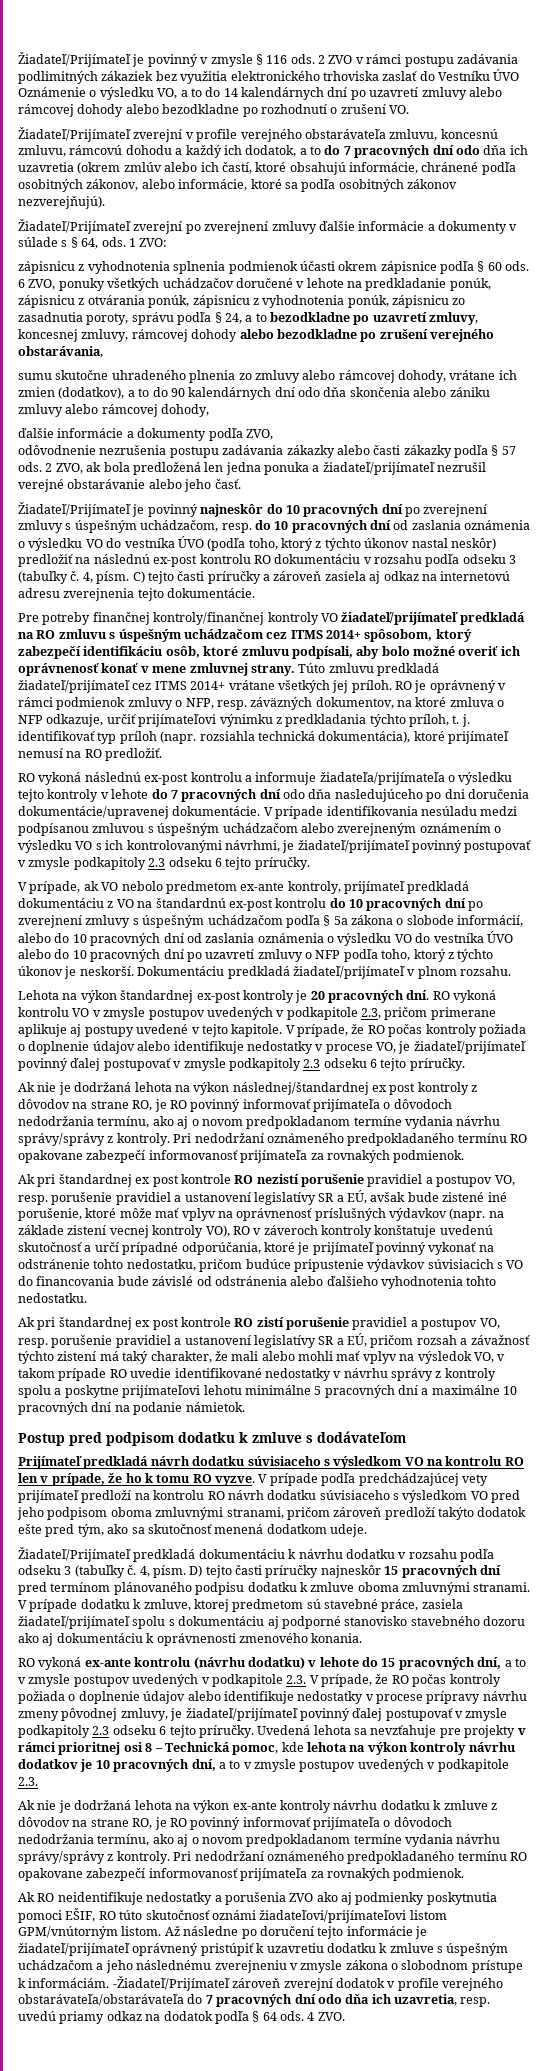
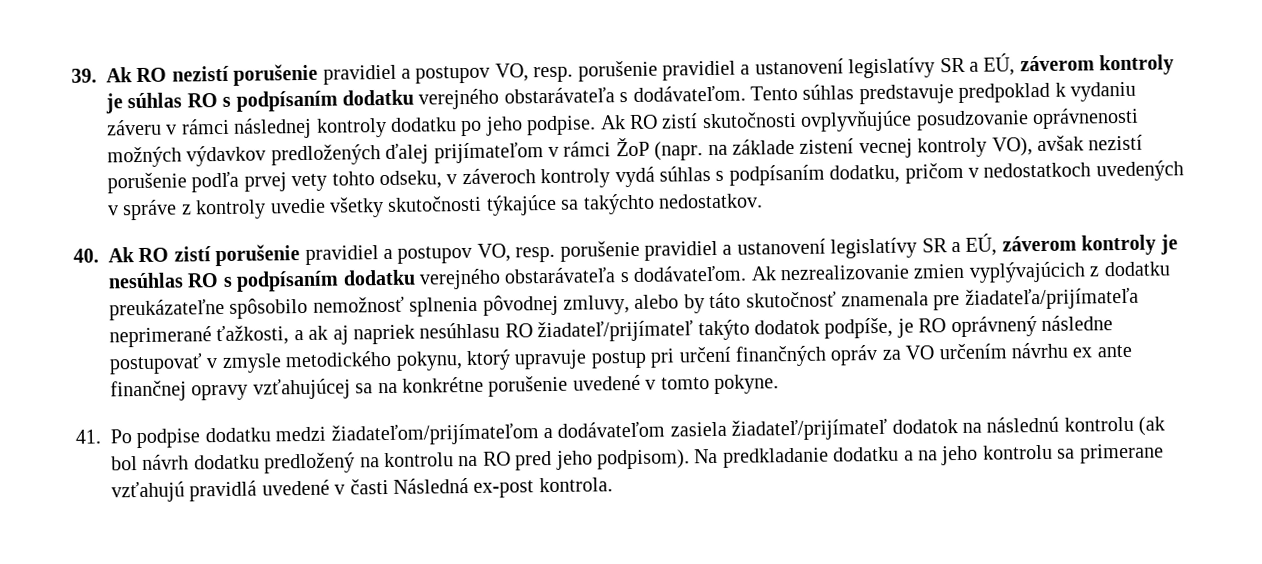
[18,52,518,67] [18,69,520,84] [18,87,502,100] [18,104,409,117] [18,127,498,142] [18,145,528,158] [18,162,516,175] [18,179,457,192] [18,196,105,209] [18,219,518,234] [18,237,168,249] [18,261,530,274] [18,278,491,291] [18,295,466,308] [18,312,479,325] [18,329,494,342] [18,346,103,358] [18,370,517,383] [18,387,490,400] [18,404,210,417] [18,428,273,441] [18,445,516,458] [18,462,487,475] [18,479,241,492] [18,502,488,517] [18,520,531,533] [18,536,496,551] [18,554,517,567] [18,571,511,584] [18,588,256,601] [18,612,525,625] [18,629,472,642] [18,646,521,659] [18,663,439,676] [18,680,507,693] [18,697,505,710] [18,714,470,727] [18,731,509,744] [18,748,163,761] [18,772,513,785] [18,789,529,802] [18,806,518,819] [18,823,501,836] [18,840,532,853] [18,857,310,870] [18,881,470,894] [18,898,484,911] [18,915,524,928] [18,931,513,946] [18,949,494,962] [18,966,511,979] [18,990,497,1003] [18,1007,496,1020] [18,1024,526,1037] [18,1041,526,1054] [18,1058,465,1071] [18,1082,478,1095] [18,1099,452,1112] [18,1116,501,1129] [18,1133,527,1146] [18,1150,465,1163] [18,1174,231,1187] Žiadateľ/Prijímateľ je povinný v zmysle § 116 ods. 2 ZVO v rámci postupu zadávania podlimitných zákaziek bez využitia elektronického trhoviska zaslať do Vestníku ÚVO Oznámenie o výsledku VO, a to do 14 kalendárnych dní po uzavretí zmluvy alebo rámcovej dohody alebo bezodkladne po rozhodnutí o zrušení VO. // Žiadateľ/Prijímateľ zverejní v profile verejného obstarávateľa zmluvu, koncesnú zmluvu, rámcovú dohodu a každý ich dodatok, a to do 7 pracovných dní odo dňa ich uzavretia (okrem zmlúv alebo ich častí, ktoré obsahujú informácie, chránené podľa osobitných zákonov, alebo informácie, ktoré sa podľa osobitných zákonov nezverejňujú). // Žiadateľ/Prijímateľ zverejní po zverejnení zmluvy ďalšie informácie a dokumenty v súlade s § 64, ods. 1 ZVO: // zápisnicu z vyhodnotenia splnenia podmienok účasti okrem zápisnice podľa § 60 ods. 6 ZVO, ponuky všetkých uchádzačov doručené v lehote na predkladanie ponúk, zápisnicu z otvárania ponúk, zápisnicu z vyhodnotenia ponúk, zápisnicu zo zasadnutia poroty, správu podľa § 24, a to bezodkladne po uzavretí zmluvy, koncesnej zmluvy, rámcovej dohody alebo bezodkladne po zrušení verejného obstarávania, // sumu skutočne uhradeného plnenia zo zmluvy alebo rámcovej dohody, vrátane ich zmien (dodatkov), a to do 90 kalendárnych dní odo dňa skončenia alebo zániku zmluvy alebo rámcovej dohody, // ďalšie informácie a dokumenty podľa ZVO, // odôvodnenie nezrušenia postupu zadávania zákazky alebo časti zákazky podľa § 57 ods. 2 ZVO, ak bola predložená len jedna ponuka a žiadateľ/prijímateľ nezrušil verejné obstarávanie alebo jeho časť. // Žiadateľ/Prijímateľ je povinný najneskôr do 10 pracovných dní po zverejnení zmluvy s úspešným uchádzačom, resp. do 10 pracovných dní od zaslania oznámenia o výsledku VO do vestníka ÚVO (podľa toho, ktorý z týchto úkonov nastal neskôr) predložiť na následnú ex-post kontrolu RO dokumentáciu v rozsahu podľa odseku 3 (tabuľky č. 4, písm. C) tejto časti príručky a zároveň zasiela aj odkaz na internetovú adresu zverejnenia tejto dokumentácie. // Pre potreby finančnej kontroly/finančnej kontroly VO žiadateľ/prijímateľ predkladá na RO zmluvu s úspešným uchádzačom cez ITMS 2014+ spôsobom, ktorý zabezpečí identifikáciu osôb, ktoré zmluvu podpísali, aby bolo možné overiť ich oprávnenosť konať v mene zmluvnej strany. Túto zmluvu predkladá žiadateľ/prijímateľ cez ITMS 2014+ vrátane všetkých jej príloh. RO je oprávnený v rámci podmienok zmluvy o NFP, resp. záväzných dokumentov, na ktoré zmluva o NFP odkazuje, určiť prijímateľovi výnimku z predkladania týchto príloh, t. j. identifikovať typ príloh (napr. rozsiahla technická dokumentácia), ktoré prijímateľ nemusí na RO predložiť. // RO vykoná následnú ex-post kontrolu a informuje žiadateľa/prijímateľa o výsledku tejto kontroly v lehote do 7 pracovných dní odo dňa nasledujúceho po dni doručenia dokumentácie/upravenej dokumentácie. V prípade identifikovania nesúladu medzi podpísanou zmluvou s úspešným uchádzačom alebo zverejneným oznámením o výsledku VO s ich kontrolovanými návrhmi, je žiadateľ/prijímateľ povinný postupovať v zmysle podkapitoly 2.3 odseku 6 tejto príručky. // V prípade, ak VO nebolo predmetom ex-ante kontroly, prijímateľ predkladá dokumentáciu z VO na štandardnú ex-post kontrolu do 10 pracovných dní po zverejnení zmluvy s úspešným uchádzačom podľa § 5a zákona o slobode informácií, alebo do 10 pracovných dní od zaslania oznámenia o výsledku VO do vestníka ÚVO alebo do 10 pracovných dní po uzavretí zmluvy o NFP podľa toho, ktorý z týchto úkonov je neskorší. Dokumentáciu predkladá žiadateľ/prijímateľ v plnom rozsahu. // Lehota na výkon štandardnej ex-post kontroly je 20 pracovných dní. RO vykoná kontrolu VO v zmysle postupov uvedených v podkapitole 2.3, pričom primerane aplikuje aj postupy uvedené v tejto kapitole. V prípade, že RO počas kontroly požiada o doplnenie údajov alebo identifikuje nedostatky v procese VO, je žiadateľ/prijímateľ povinný ďalej postupovať v zmysle podkapitoly 2.3 odseku 6 tejto príručky. // Ak nie je dodržaná lehota na výkon následnej/štandardnej ex post kontroly z dôvodov na strane RO, je RO povinný informovať prijímateľa o dôvodoch nedodržania termínu, ako aj o novom predpokladanom termíne vydania návrhu správy/správy z kontroly. Pri nedodržaní oznámeného predpokladaného termínu RO opakovane zabezpečí informovanosť prijímateľa za rovnakých podmienok. // Ak pri štandardnej ex post kontrole -> [71,67,133,83] 39. Ak
[370,1192,507,1202] [18,1208,447,1221] avšak bude zistené iné porušenie, ktoré môže mať vplyv na oprávnenosť príslušných výdavkov -> [1019,54,1175,76] [105,81,1136,114] [106,107,1139,139] [107,137,650,168] záverom kontroly je súhlas RO s podpísaním dodatku verejného obstarávateľa s dodávateľom. Tento súhlas predstavuje predpoklad k vydaniu záveru v rámci následnej kontroly dodatku po jeho podpise. Ak RO zistí skutočnosti ovplyvňujúce posudzovanie oprávnenosti možných výdavkov predložených ďalej prijímateľom v rámci ŽoP
[232,1225,493,1238] [18,1242,494,1255] [18,1259,524,1272] [18,1276,497,1289] [18,1293,87,1303] [18,1317,231,1330] RO v záveroch kontroly konštatuje uvedenú skutočnosť a určí prípadné odporúčania, ktoré je prijímateľ povinný vykonať na odstránenie tohto nedostatku, pričom budúce pripustenie výdavkov súvisiacich s VO do financovania bude závislé od odstránenia alebo ďalšieho vyhodnotenia tohto nedostatku. // Ak pri štandardnej ex post kontrole -> [1036,134,1144,152] [107,160,1184,194] [108,193,763,221] [73,247,135,263] avšak nezistí porušenie podľa prvej vety tohto odseku, v záveroch kontroly vydá súhlas s podpísaním dodatku, pričom v nedostatkoch uvedených v správe z kontroly uvedie všetky skutočnosti týkajúce sa takýchto nedostatkov. // 40. Ak
[370,1335,530,1348] [18,1351,506,1364] [18,1368,496,1381] [18,1385,518,1398] [18,1402,245,1415] [18,1431,406,1446] [18,1456,524,1469] [18,1473,488,1486] [18,1490,521,1503] [17,1507,527,1520] [18,1524,367,1537] [18,1547,494,1562] [18,1565,501,1578] [18,1582,531,1595] [18,1599,463,1612] [18,1616,525,1629] [18,1633,363,1646] [18,1657,526,1670] [18,1674,501,1687] [18,1691,527,1704] [18,1708,508,1721] [18,1725,526,1738] [18,1742,516,1755] [18,1759,509,1772] [18,1777,38,1786] [18,1800,497,1813] [18,1817,452,1830] [18,1834,501,1847] [18,1851,527,1864] [18,1868,465,1881] [18,1892,497,1905] [18,1908,447,1923] [18,1926,427,1939] [18,1943,509,1956] [18,1960,523,1973] [18,1976,503,1991] [18,1994,491,2007] [18,2011,345,2024] pričom rozsah a závažnosť týchto zistení má taký charakter, že mali alebo mohli mať vplyv na výsledok VO, v takom prípade RO uvedie identifikované nedostatky v návrhu správy z kontroly spolu a poskytne prijímateľovi lehotu minimálne 5 pracovných dní a maximálne 10 pracovných dní na podanie námietok. // Postup pred podpisom dodatku k zmluve s dodávateľom // Prijímateľ predkladá návrh dodatku súvisiaceho s výsledkom VO na kontrolu RO len v prípade, že ho k tomu RO vyzve. V prípade podľa predchádzajúcej vety prijímateľ predloží na kontrolu RO návrh dodatku súvisiaceho s výsledkom VO pred jeho podpisom oboma zmluvnými stranami, pričom zároveň predloží takýto dodatok ešte pred tým, ako sa skutočnosť menená dodatkom udeje. // Žiadateľ/Prijímateľ predkladá dokumentáciu k návrhu dodatku v rozsahu podľa odseku 3 (tabuľky č. 4, písm. D) tejto časti príručky najneskôr 15 pracovných dní pred termínom plánovaného podpisu dodatku k zmluve oboma zmluvnými stranami. V prípade dodatku k zmluve, ktorej predmetom sú stavebné práce, zasiela žiadateľ/prijímateľ spolu s dokumentáciu aj podporné stanovisko stavebného dozoru ako aj dokumentáciu k oprávnenosti zmenového konania. // RO vykoná ex-ante kontrolu (návrhu dodatku) v lehote do 15 pracovných dní, a to v zmysle postupov uvedených v podkapitole 2.3. V prípade, že RO počas kontroly požiada o doplnenie údajov alebo identifikuje nedostatky v procese prípravy návrhu zmeny pôvodnej zmluvy, je žiadateľ/prijímateľ povinný ďalej postupovať v zmysle podkapitoly 2.3 odseku 6 tejto príručky. Uvedená lehota sa nevzťahuje pre projekty v rámci prioritnej osi 8 – Technická pomoc, kde lehota na výkon kontroly návrhu dodatkov je 10 pracovných dní, a to v zmysle postupov uvedených v podkapitole 2.3. // Ak nie je dodržaná lehota na výkon ex-ante kontroly návrhu dodatku k zmluve z dôvodov na strane RO, je RO povinný informovať prijímateľa o dôvodoch nedodržania termínu, ako aj o novom predpokladanom termíne vydania návrhu správy/správy z kontroly. Pri nedodržaní oznámeného predpokladaného termínu RO opakovane zabezpečí informovanosť prijímateľa za rovnakých podmienok. // Ak RO neidentifikuje nedostatky a porušenia ZVO ako aj podmienky poskytnutia pomoci EŠIF, RO túto skutočnosť oznámi žiadateľovi/prijímateľovi listom GPM/vnútorným listom. Až následne po doručení tejto informácie je žiadateľ/prijímateľ oprávnený pristúpiť k uzavretiu dodatku k zmluve s úspešným uchádzačom a jeho následnému zverejneniu v zmysle zákona o slobodnom prístupe k informáciám. -Žiadateľ/Prijímateľ zároveň zverejní dodatok v profile verejného obstarávateľa/obstarávateľa do 7 pracovných dní odo dňa ich uzavretia, resp. uvedú priamy odkaz na dodatok podľa § 64 ods. 4 ZVO. -> [1001,234,1178,256] [108,261,1170,292] [109,287,1139,321] [109,315,1113,348] [109,342,1132,375] [110,374,779,402] [75,416,1166,449] [111,443,1164,474] [111,477,613,503] záverom kontroly je nesúhlas RO s podpísaním dodatku verejného obstarávateľa s dodávateľom. Ak nezrealizovanie zmien vyplývajúcich z dodatku preukázateľne spôsobilo nemožnosť splnenia pôvodnej zmluvy, alebo by táto skutočnosť znamenala pre žiadateľa/prijímateľa neprimerané ťažkosti, a ak aj napriek nesúhlasu RO žiadateľ/prijímateľ takýto dodatok podpíše, je RO oprávnený následne postupovať v zmysle metodického pokynu, ktorý upravuje postup pri určení finančných opráv za VO určením návrhu ex ante finančnej opravy vzťahujúcej sa na konkrétne porušenie uvedené v tomto pokyne. // 41. Po podpise dodatku medzi žiadateľom/prijímateľom a dodávateľom zasiela žiadateľ/prijímateľ dodatok na následnú kontrolu (ak bol návrh dodatku predložený na kontrolu na RO pred jeho podpisom). Na predkladanie dodatku a na jeho kontrolu sa primerane vzťahujú pravidlá uvedené v časti Následná ex-post kontrola.

